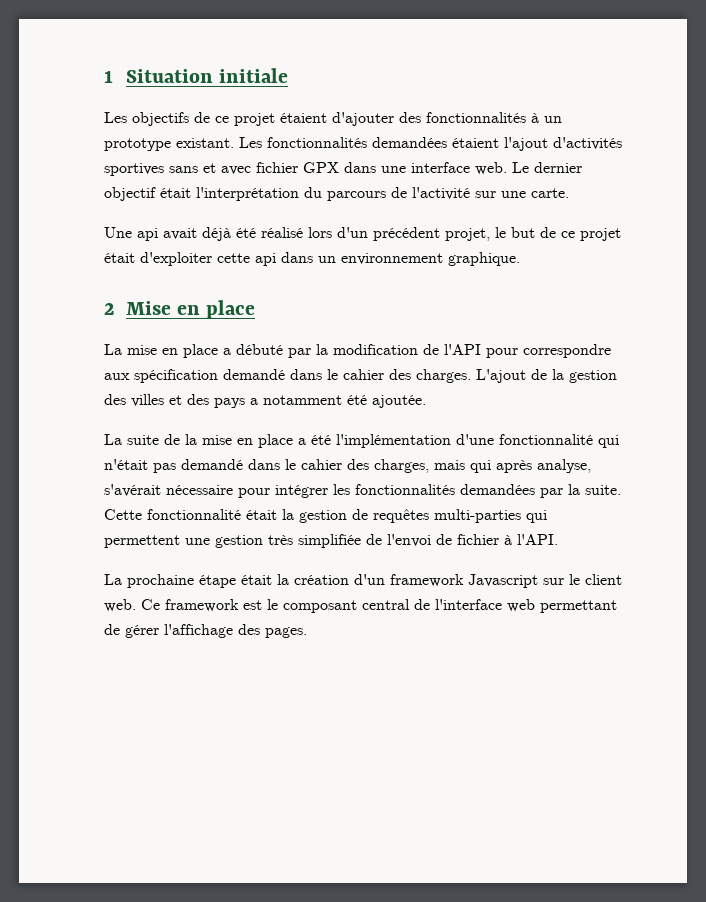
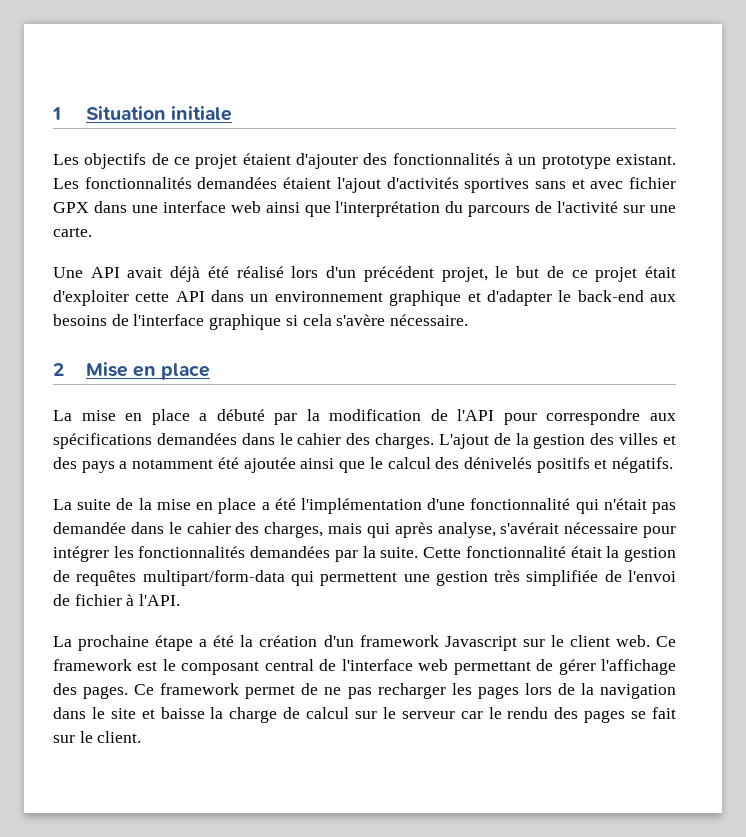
[475,162,582,175] [104,187,191,201] web. Le dernier objectif était -> [230,201,331,217] web ainsi que
[137,228,158,241] api -> [90,267,120,278] API
[255,253,276,266] api -> [175,291,205,302] API
[448,252,520,266] graphique. -> [389,290,677,306] [53,314,469,330] graphique et d'adapter le back-end aux besoins de l'interface graphique si cela s'avère nécessaire.
[134,369,285,383] spécification demandé -> [53,433,237,449] spécifications demandées
[372,395,426,408] ajoutée. -> [243,457,674,473] ajoutée ainsi que le calcul des dénivelés positifs et négatifs.
[181,459,243,470] demandé -> [53,522,126,534] demandée
[434,509,521,523] multi-parties -> [142,570,285,586] multipart/form-data
[241,575,272,585] était -> [199,635,235,647] a été
(307, 632) none -> [134,683,676,699] [53,707,677,723] [53,731,142,743] Ce framework permet de ne pas recharger les pages lors de la navigation dans le site et baisse la charge de calcul sur le serveur car le rendu des pages se fait sur le client.

